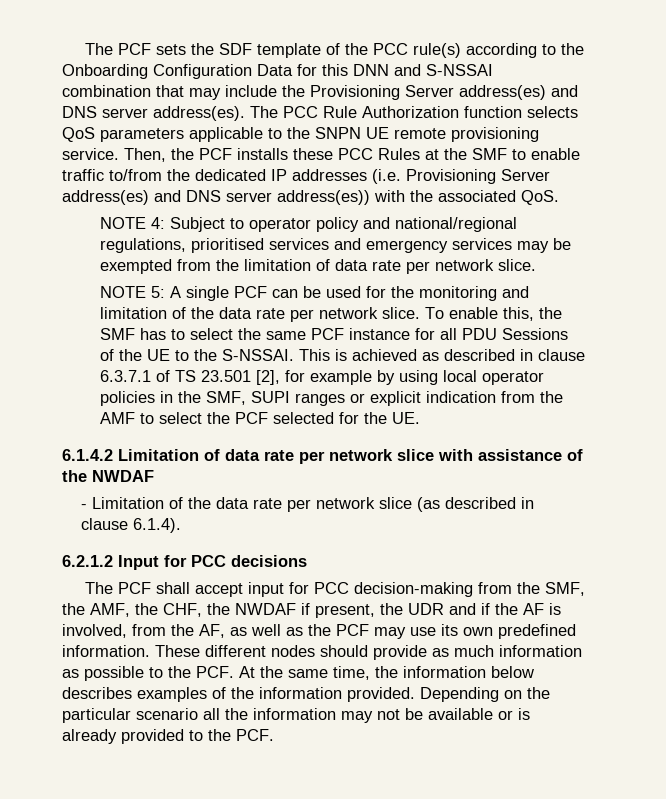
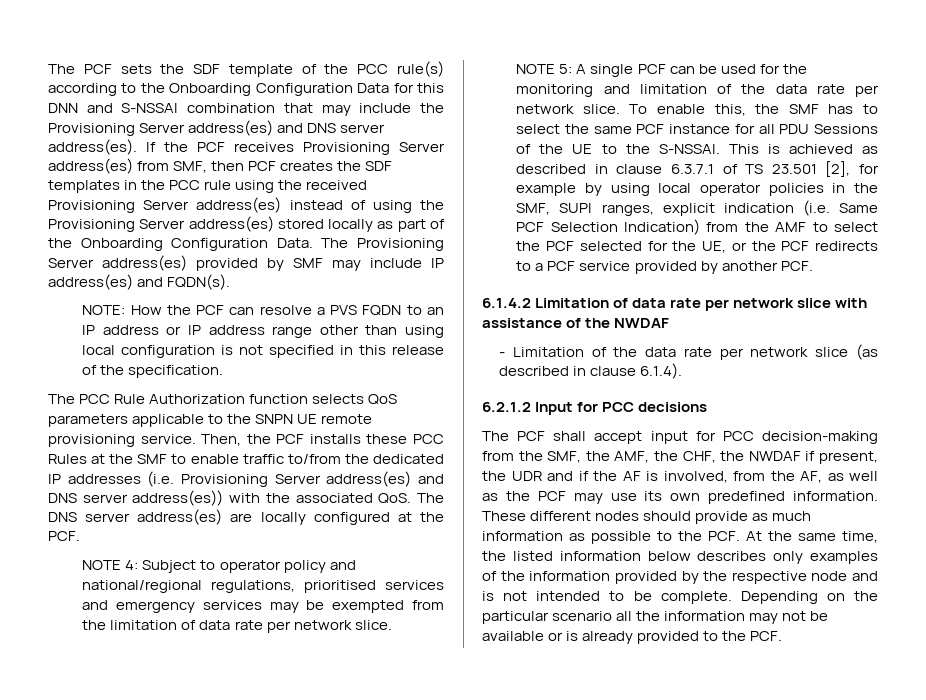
(245, 113) none -> [146,142,445,155] [48,158,393,174] [48,180,368,193] [48,197,445,213] [48,216,445,232] [48,238,444,251] [48,255,444,271] [48,274,231,290] [82,305,445,316] [82,325,445,338] [82,345,444,358] [82,365,224,378] If the PCF receives Provisioning Server address(es) from SMF, then PCF creates the SDF templates in the PCC rule using the received Provisioning Server address(es) instead of using the Provisioning Server address(es) stored locally as part of the Onboarding Configuration Data. The Provisioning Server address(es) provided by SMF may include IP address(es) and FQDN(s). // NOTE: How the PCF can resolve a PVS FQDN to an IP address or IP address range other than using local configuration is not specified in this release of the specification. //
(559, 197) none -> [417,493,445,503] [48,509,445,525] [48,531,80,541] The DNS server address(es) are locally configured at the PCF.
[295,391,497,406] ranges or explicit indication -> [601,200,878,216] [516,219,701,235] ranges, explicit indication (i.e. Same PCF Selection Indication)
[392,412,421,424] UE. -> [702,241,879,253] [516,261,813,274] UE, or the PCF redirects to a PCF service provided by another PCF.
(398, 672) none -> [512,551,553,561] listed
(132, 693) none -> [773,551,804,564] only
[347,687,415,702] provided. -> [614,571,878,584] [482,591,732,604] provided by the respective node and is not intended to be complete.

